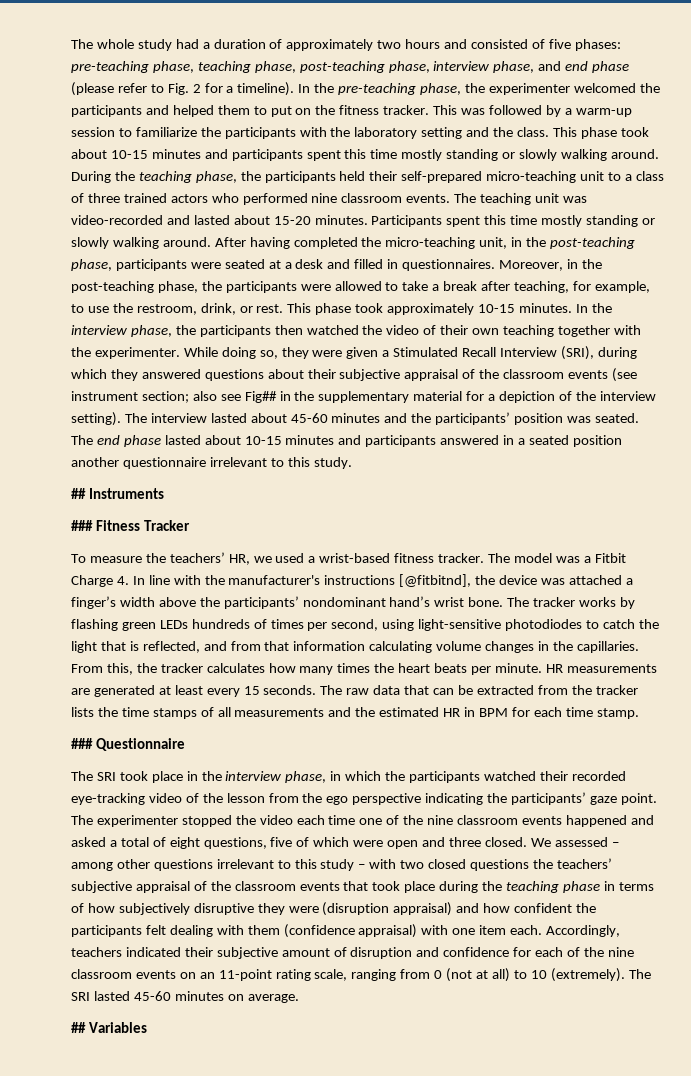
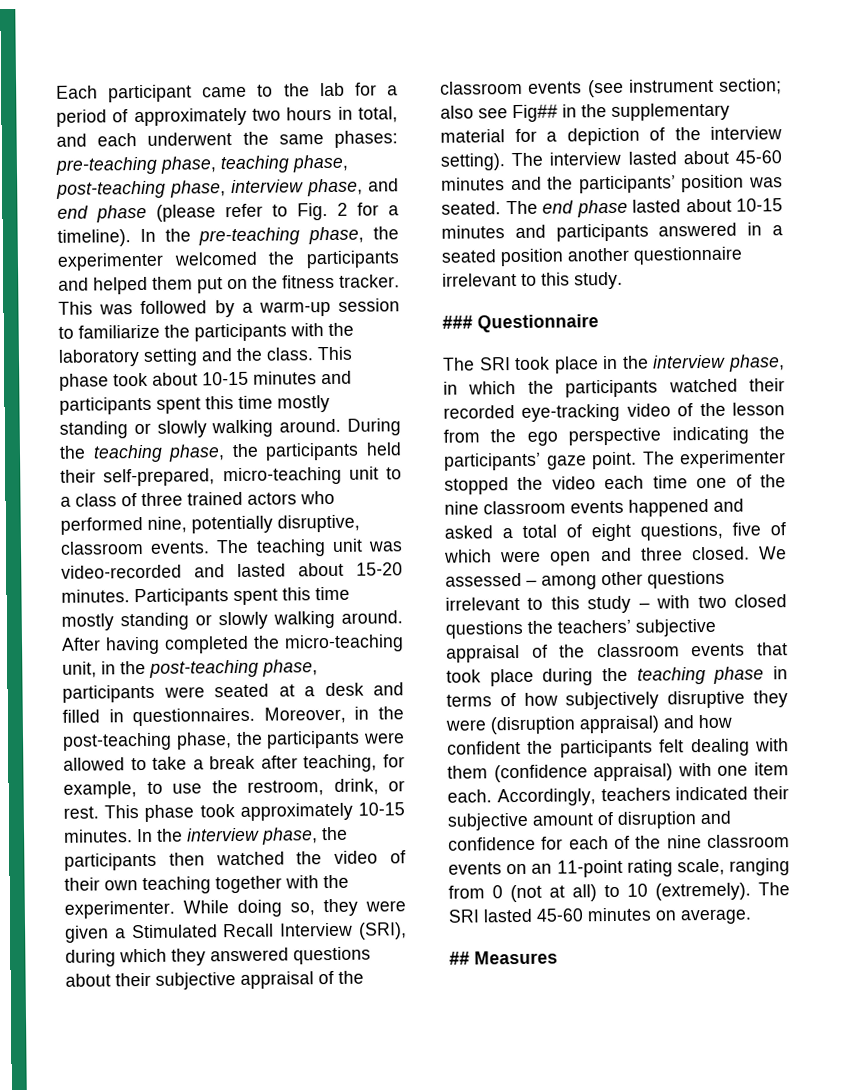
[71,39,571,51] The whole study had a duration of approximately two hours and consisted of five -> [56,82,399,103] [56,106,398,127] [56,131,324,147] Each participant came to the lab for a period of approximately two hours in total, and each underwent the same
[253,106,267,115] to -> (193, 283) none
[401,171,483,183] self-prepared -> [103,468,216,487] self-prepared,
[311,193,338,203] nine -> [147,514,360,534] nine, potentially disruptive,
[71,488,164,499] [71,520,190,531] [71,552,626,565] [71,574,633,587] [71,596,635,609] [71,619,659,631] [71,641,639,653] [71,663,657,675] [71,685,638,697] [71,707,639,719] // ## Instruments // ### Fitness Tracker // To measure the teachers’ HR, we used a wrist-based fitness tracker. The model was a Fitbit Charge 4. In line with the manufacturer's instructions [@fitbitnd], the device was attached a finger’s width above the participants’ nondominant hand’s wrist bone. The tracker works by flashing green LEDs hundreds of times per second, using light-sensitive photodiodes to catch the light that is reflected, and from that information calculating volume changes in the capillaries. From this, the tracker calculates how many times the heart beats per minute. HR measurements are generated at least every 15 seconds. The raw data that can be extracted from the tracker lists the time stamps of all measurements and the estimated HR in BPM for each time stamp. -> (623, 280) none
[88,1022,147,1033] Variables -> [474,950,558,965] Measures

